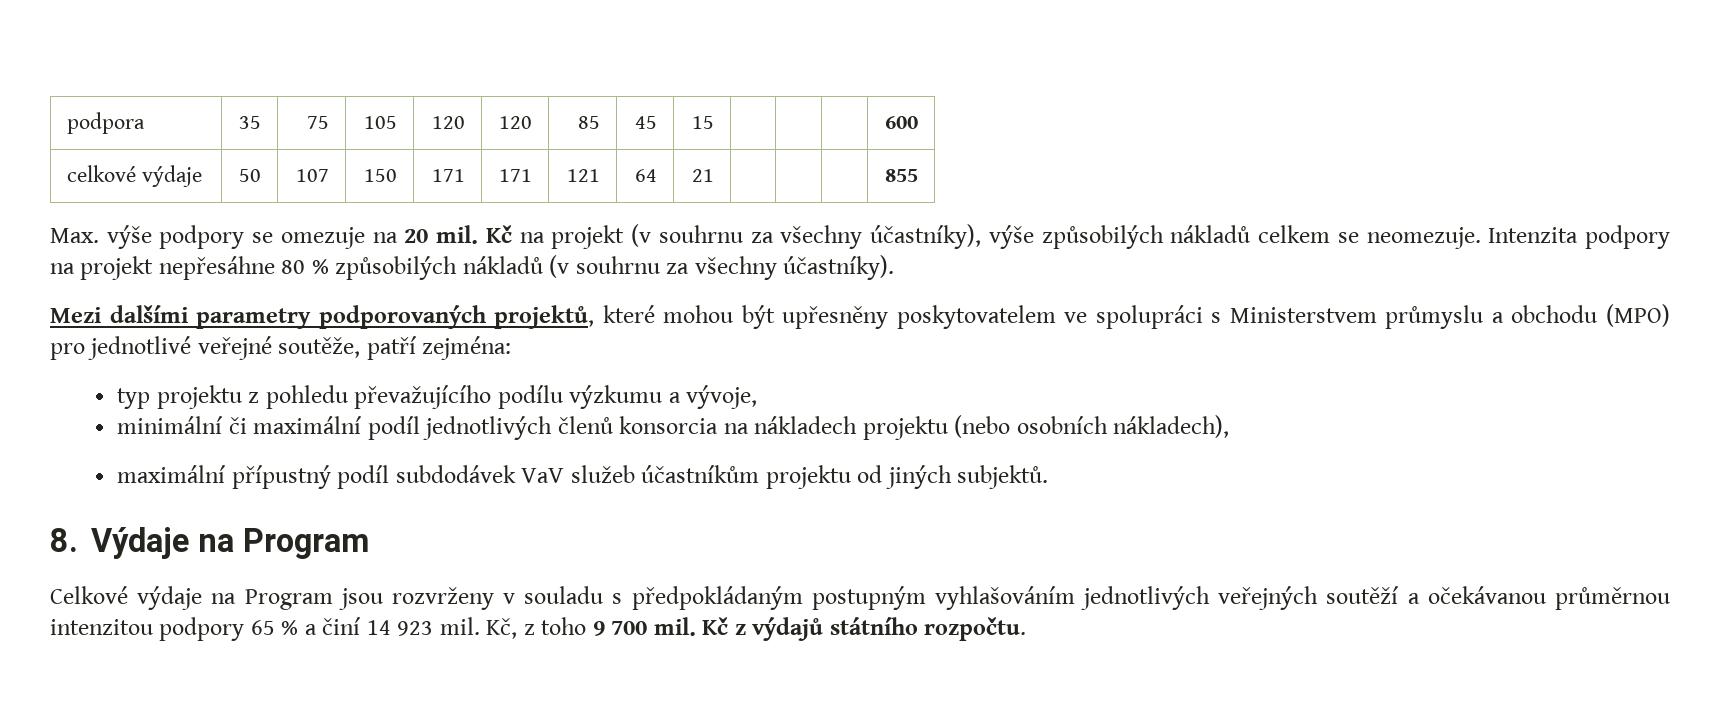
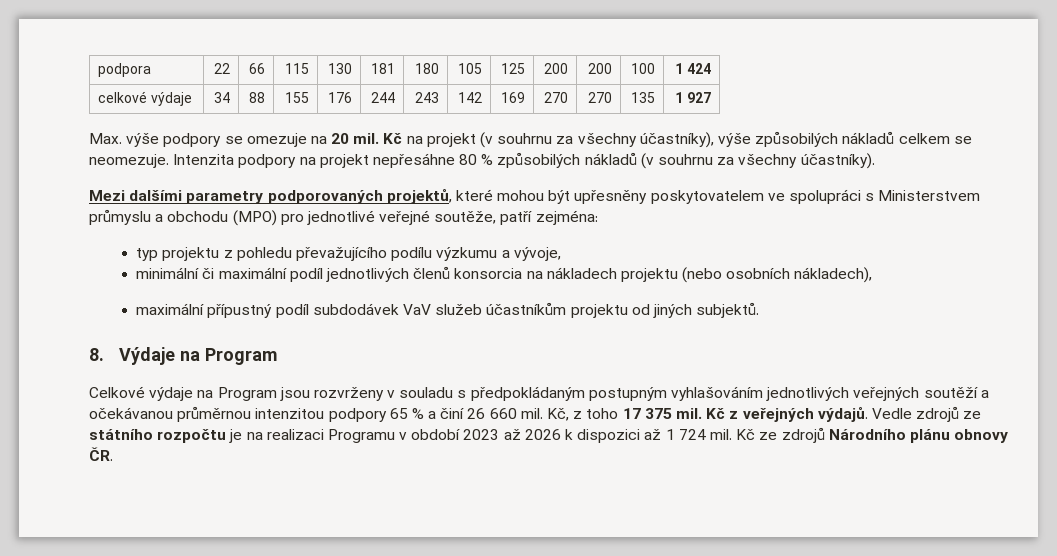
[239,116,262,129] [307,116,330,129] [364,116,398,129] [432,116,466,129] [499,116,533,129] [578,116,601,129] [635,116,658,129] [692,116,715,129] [885,116,919,129] [66,165,202,187] [239,169,262,182] [296,169,330,182] [364,169,398,182] [432,169,466,182] [499,169,533,182] [567,169,601,182] [635,169,658,182] [692,169,715,182] [885,169,919,182] 35 | 75 | 105 | 120 | 120 | 85 | 45 | 15 | | | | 600 // celkové výdaje | 50 | 107 | 150 | 171 | 171 | 121 | 64 | 21 | | | | 855 -> [213,63,230,74] [248,63,265,74] [284,63,309,74] [327,63,352,74] [370,63,395,74] [414,63,439,74] [457,63,482,74] [500,63,525,74] [543,63,568,74] [587,63,612,74] [630,63,655,74] [674,63,711,74] [98,91,193,106] [213,92,230,103] [248,92,265,103] [284,92,309,103] [327,92,352,103] [370,92,395,103] [414,92,439,103] [457,92,482,103] [500,92,525,103] [543,92,568,103] [587,92,612,103] [630,92,655,103] [674,92,711,103] 22 | 66 | 115 | 130 | 181 | 180 | 105 | 125 | 200 | 200 | 100 | 1 424 // celkové výdaje | 34 | 88 | 155 | 176 | 244 | 243 | 142 | 169 | 270 | 270 | 135 | 1 927
[366,620,434,636] 14 923 -> [467,408,517,419] 26 660
[592,621,648,636] 9 700 -> [622,408,672,419] 17 375
[752,617,1027,641] výdajů státního rozpočtu. -> [742,406,982,422] [89,427,1009,443] [89,447,113,461] veřejných výdajů. Vedle zdrojů ze státního rozpočtu je na realizaci Programu v období 2023 až 2026 k dispozici až 1 724 mil. Kč ze zdrojů Národního plánu obnovy ČR.

